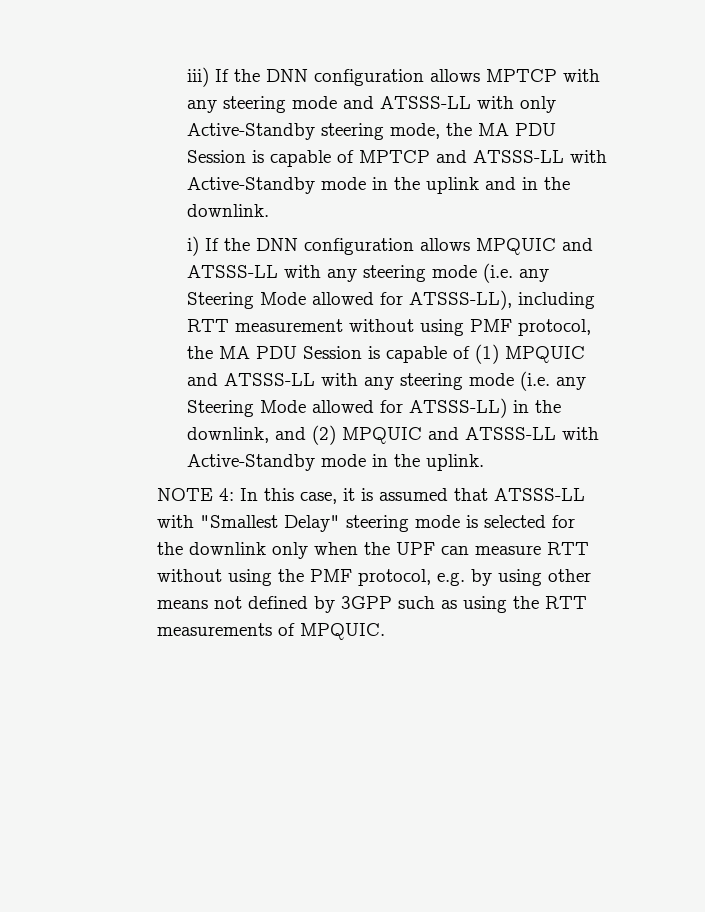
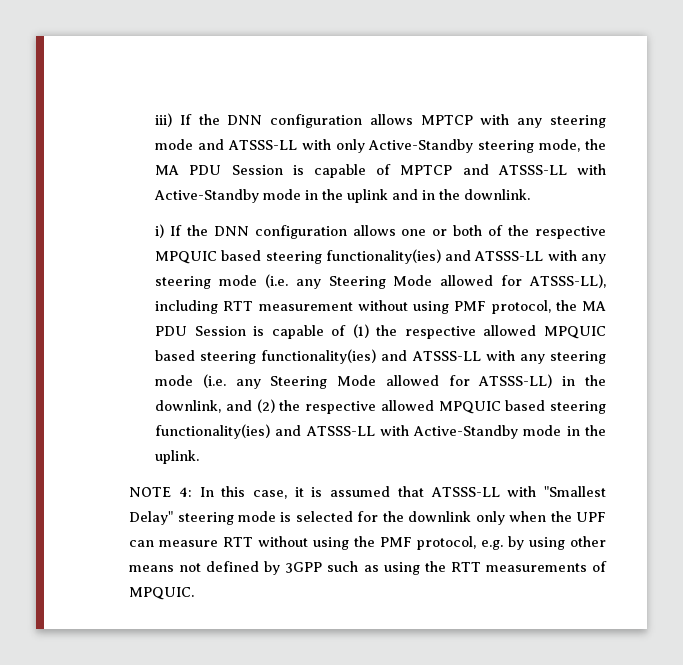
[475,238,556,255] MPQUIC -> [401,225,606,239] [155,249,441,264] one or both of the respective MPQUIC based steering functionality(ies)
[504,346,585,363] MPQUIC -> [376,325,607,339] [155,349,377,364] the respective allowed MPQUIC based steering functionality(ies)
[341,427,422,444] MPQUIC -> [279,400,607,414] [155,424,271,439] the respective allowed MPQUIC based steering functionality(ies)

